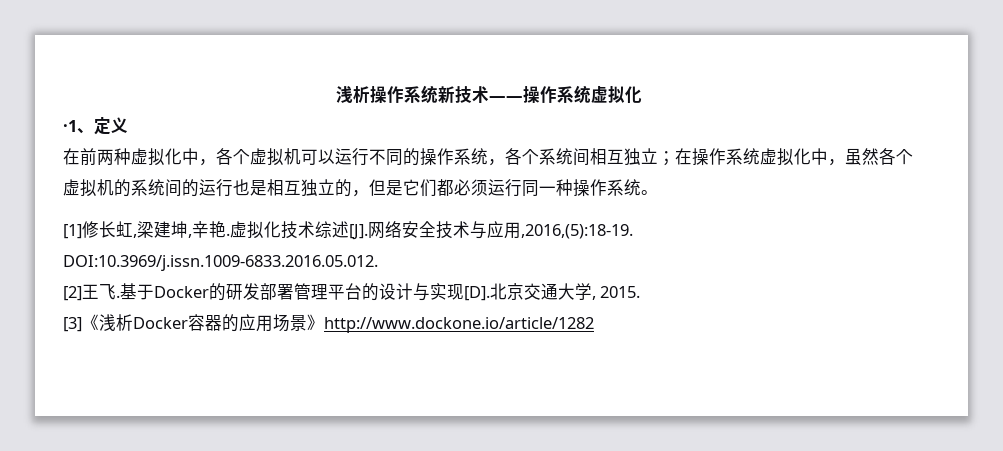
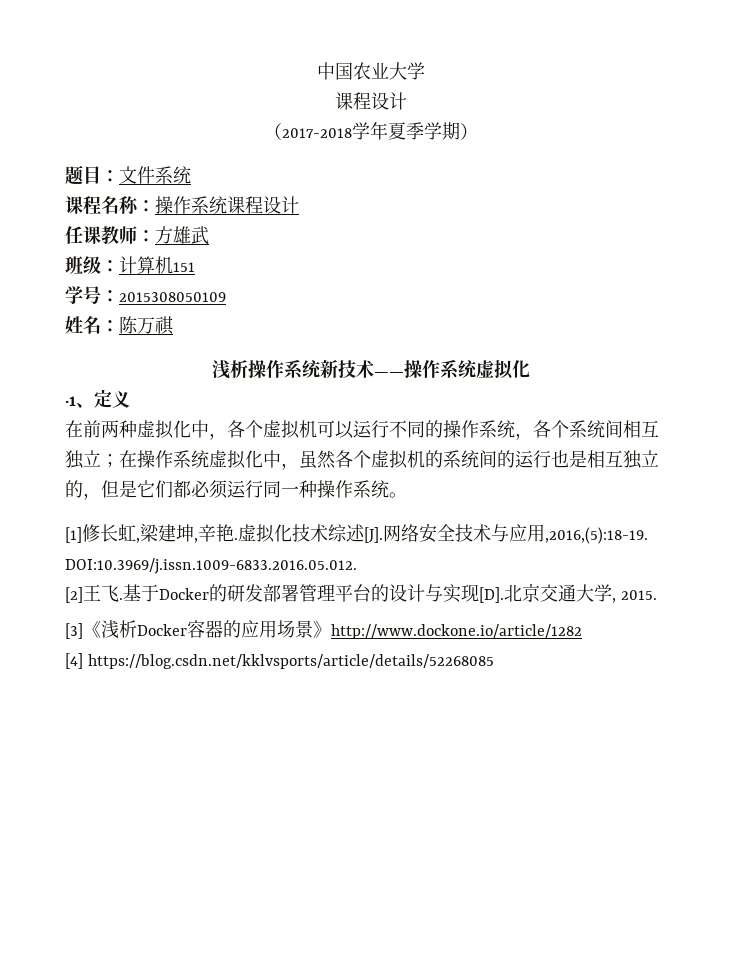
(336, 94) none -> [316,62,425,80] [334,92,407,110] [263,121,478,140] [65,165,191,185] [65,196,299,215] [65,226,209,245] [65,256,195,274] [65,286,226,304] [65,316,174,335] 中国农业大学 // 课程设计 // （2017-2018学年夏季学期） // 题目：文件系统 // 课程名称：操作系统课程设计 // 任课教师：方雄武 // 班级：计算机151 // 学号：2015308050109 // 姓名：陈万祺 //
(594, 325) none -> [65,653,494,669] // [4] https://blog.csdn.net/kklvsports/article/details/52268085

